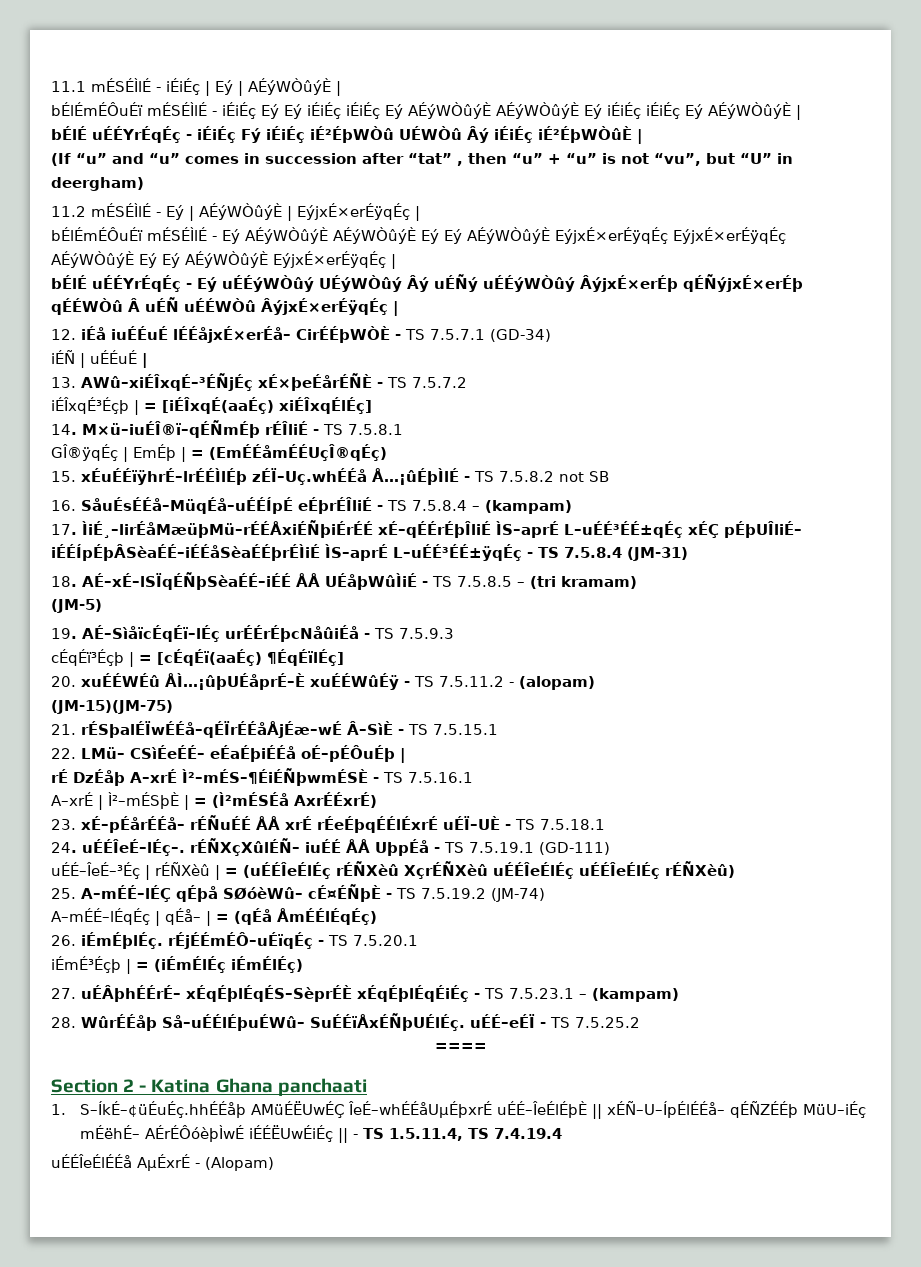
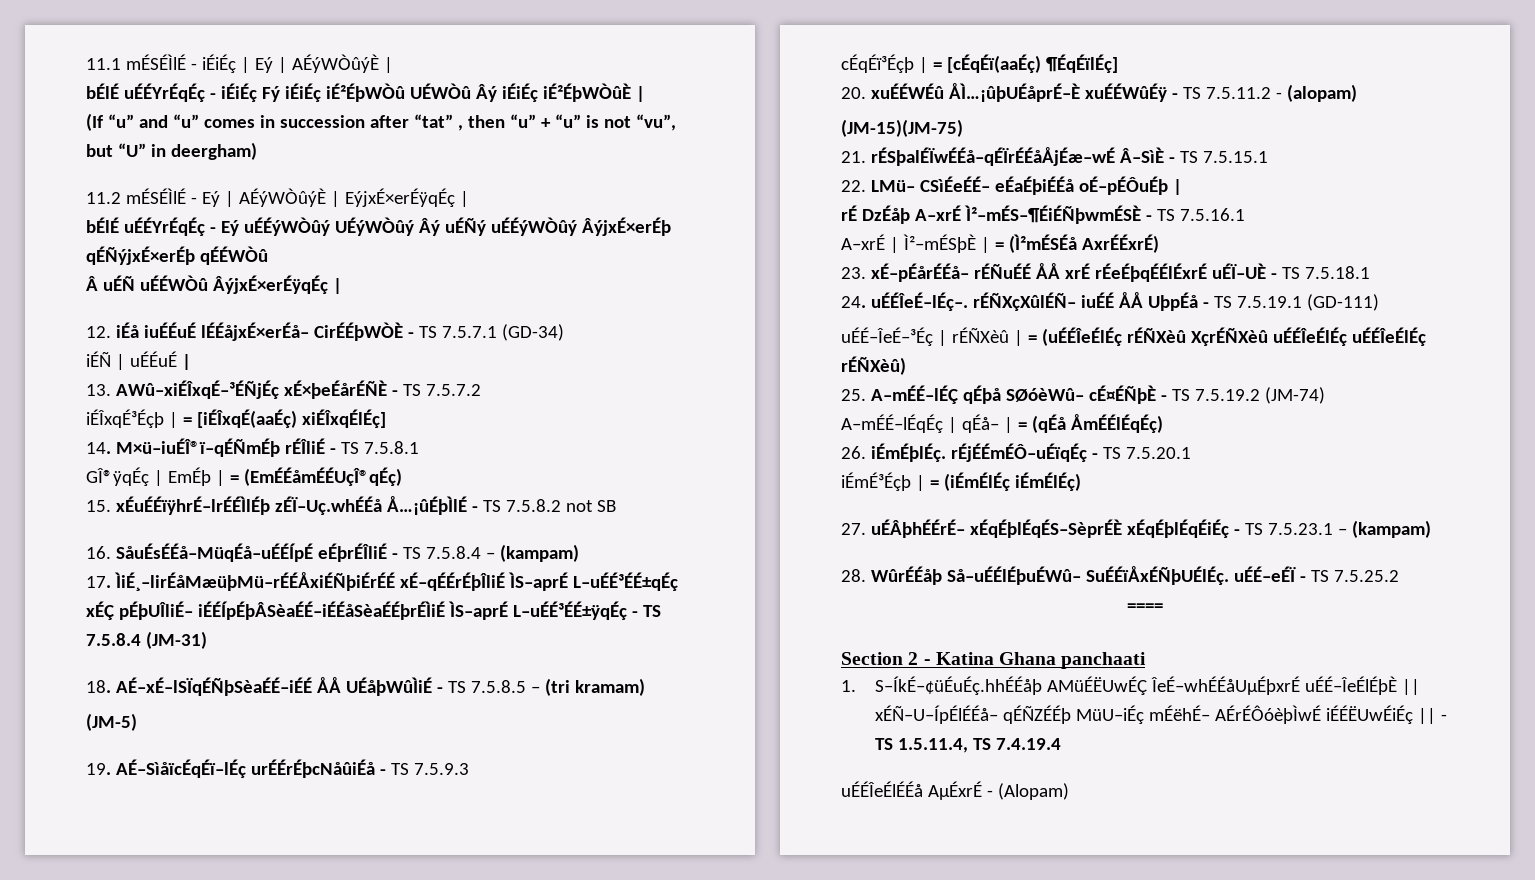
[51,102,801,120] // bÉlÉmÉÔuÉï mÉSÉÌlÉ - iÉiÉç Eý Eý iÉiÉç iÉiÉç Eý AÉýWÒûýÈ AÉýWÒûýÈ Eý iÉiÉç iÉiÉç Eý AÉýWÒûýÈ | -> (393, 65) none
[51,227,786,244] [51,251,396,269] // bÉlÉmÉÔuÉï mÉSÉÌlÉ - Eý AÉýWÒûýÈ AÉýWÒûýÈ Eý Eý AÉýWÒûýÈ EýjxÉ×erÉÿqÉç EýjxÉ×erÉÿqÉç AÉýWÒûýÈ Eý Eý AÉýWÒûýÈ EýjxÉ×erÉÿqÉç | -> (469, 199) none
(123, 306) none -> (268, 255) //

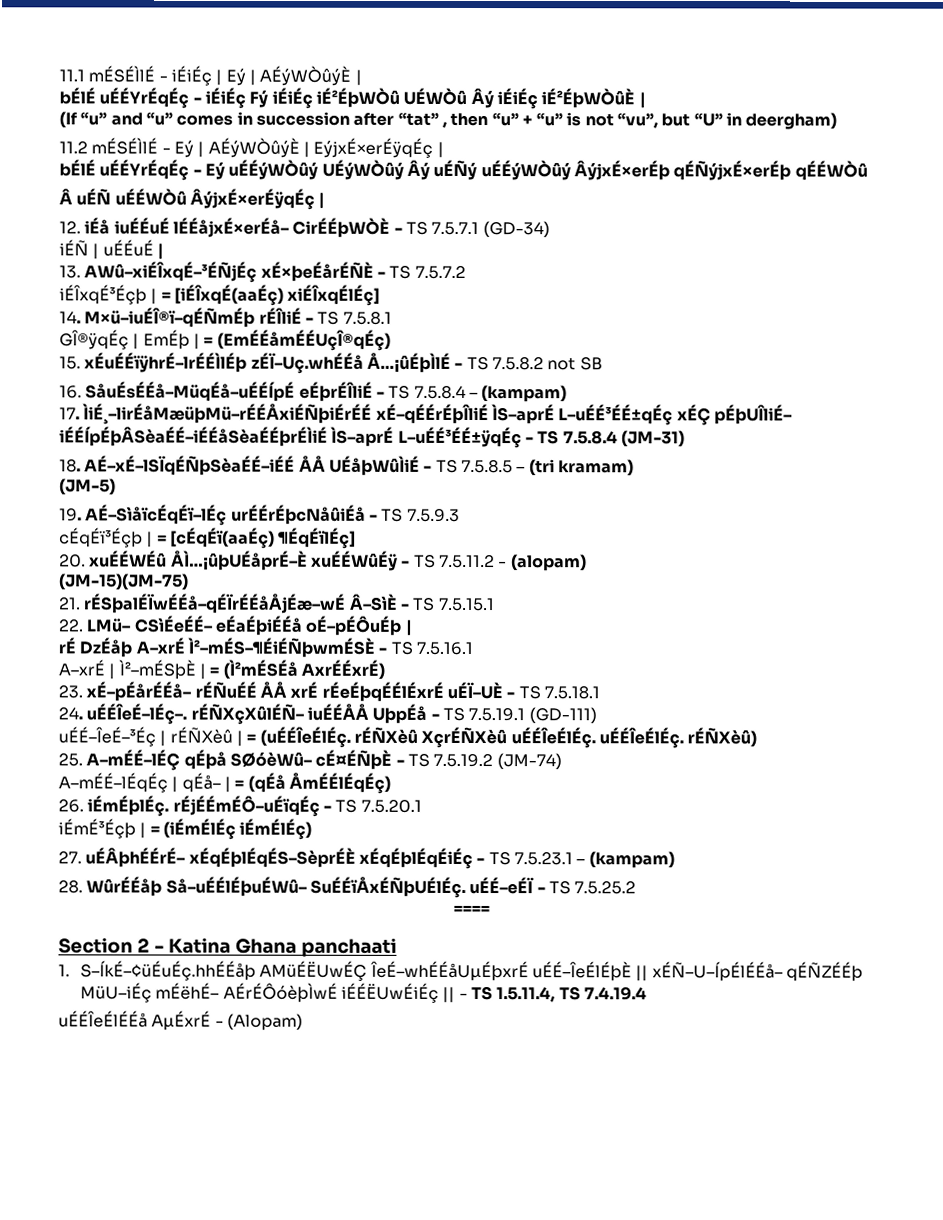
[1080,292,1143,308] iuÉÉ ÅÅ -> [306,703,369,721] iuÉÉÅÅ
[1041,327,1122,346] (uÉÉÎeÉlÉç -> [259,726,351,748] (uÉÉÎeÉlÉç.
[1272,327,1426,346] uÉÉÎeÉlÉç uÉÉÎeÉlÉç -> [510,727,684,749] uÉÉÎeÉlÉç. uÉÉÎeÉlÉç.

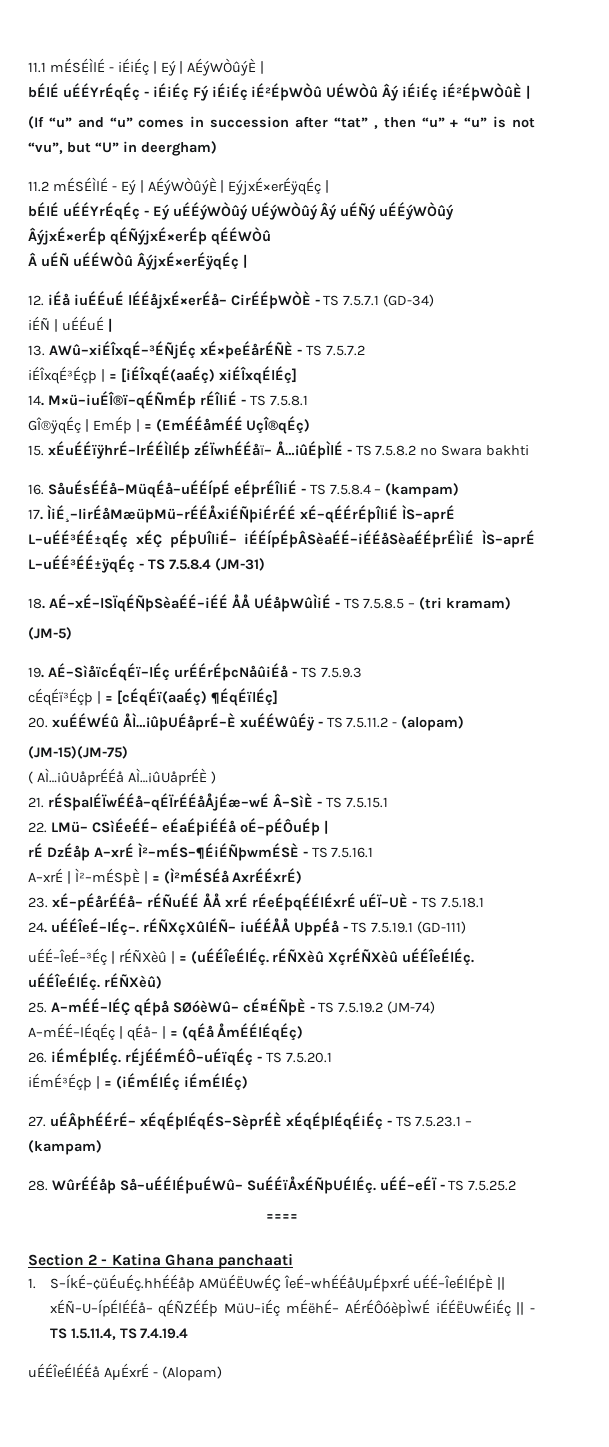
[216,329,391,351] (EmÉÉåmÉÉUçÎ®qÉç) -> [155,416,311,434] (EmÉÉåmÉÉ UçÎ®qÉç)
[250,352,364,374] zÉÏ–Uç.whÉÉå -> [193,441,272,456] zÉÏwhÉÉåï–
[547,357,603,371] not SB -> [420,445,530,456] no Swara bakhti
(189, 581) none -> [28,768,216,786] // ( AÌ…¡ûUåprÉÉå AÌ…¡ûUåprÉÈ )

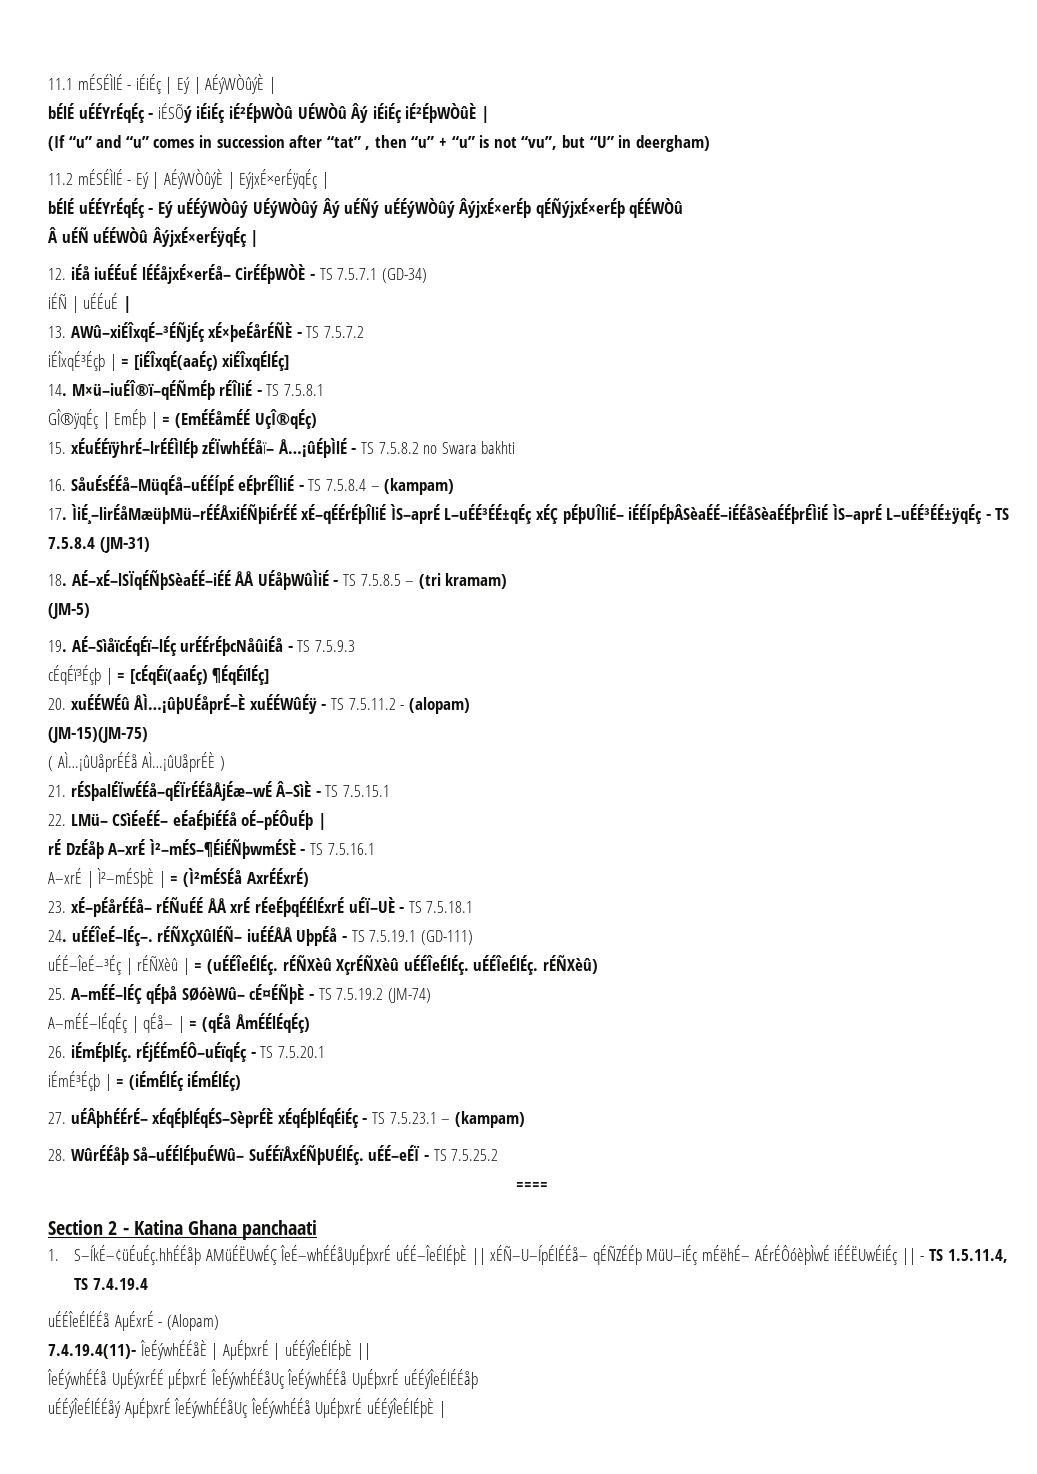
[152,83,209,101] iÉiÉç Fý -> [157,103,192,123] iÉSÕý
(222, 1373) none -> [48,1340,371,1360] [47,1369,478,1389] [48,1398,446,1418] // 7.4.19.4(11)- ÎeÉýwhÉÉåÈ | AµÉþxrÉ | uÉÉýÎeÉlÉþÈ || // ÎeÉýwhÉÉå UµÉýxrÉÉ µÉþxrÉ ÎeÉýwhÉÉåUç ÎeÉýwhÉÉå UµÉþxrÉ uÉÉýÎeÉlÉÉåþ // uÉÉýÎeÉlÉÉåý AµÉþxrÉ ÎeÉýwhÉÉåUç ÎeÉýwhÉÉå UµÉþxrÉ uÉÉýÎeÉlÉþÈ |

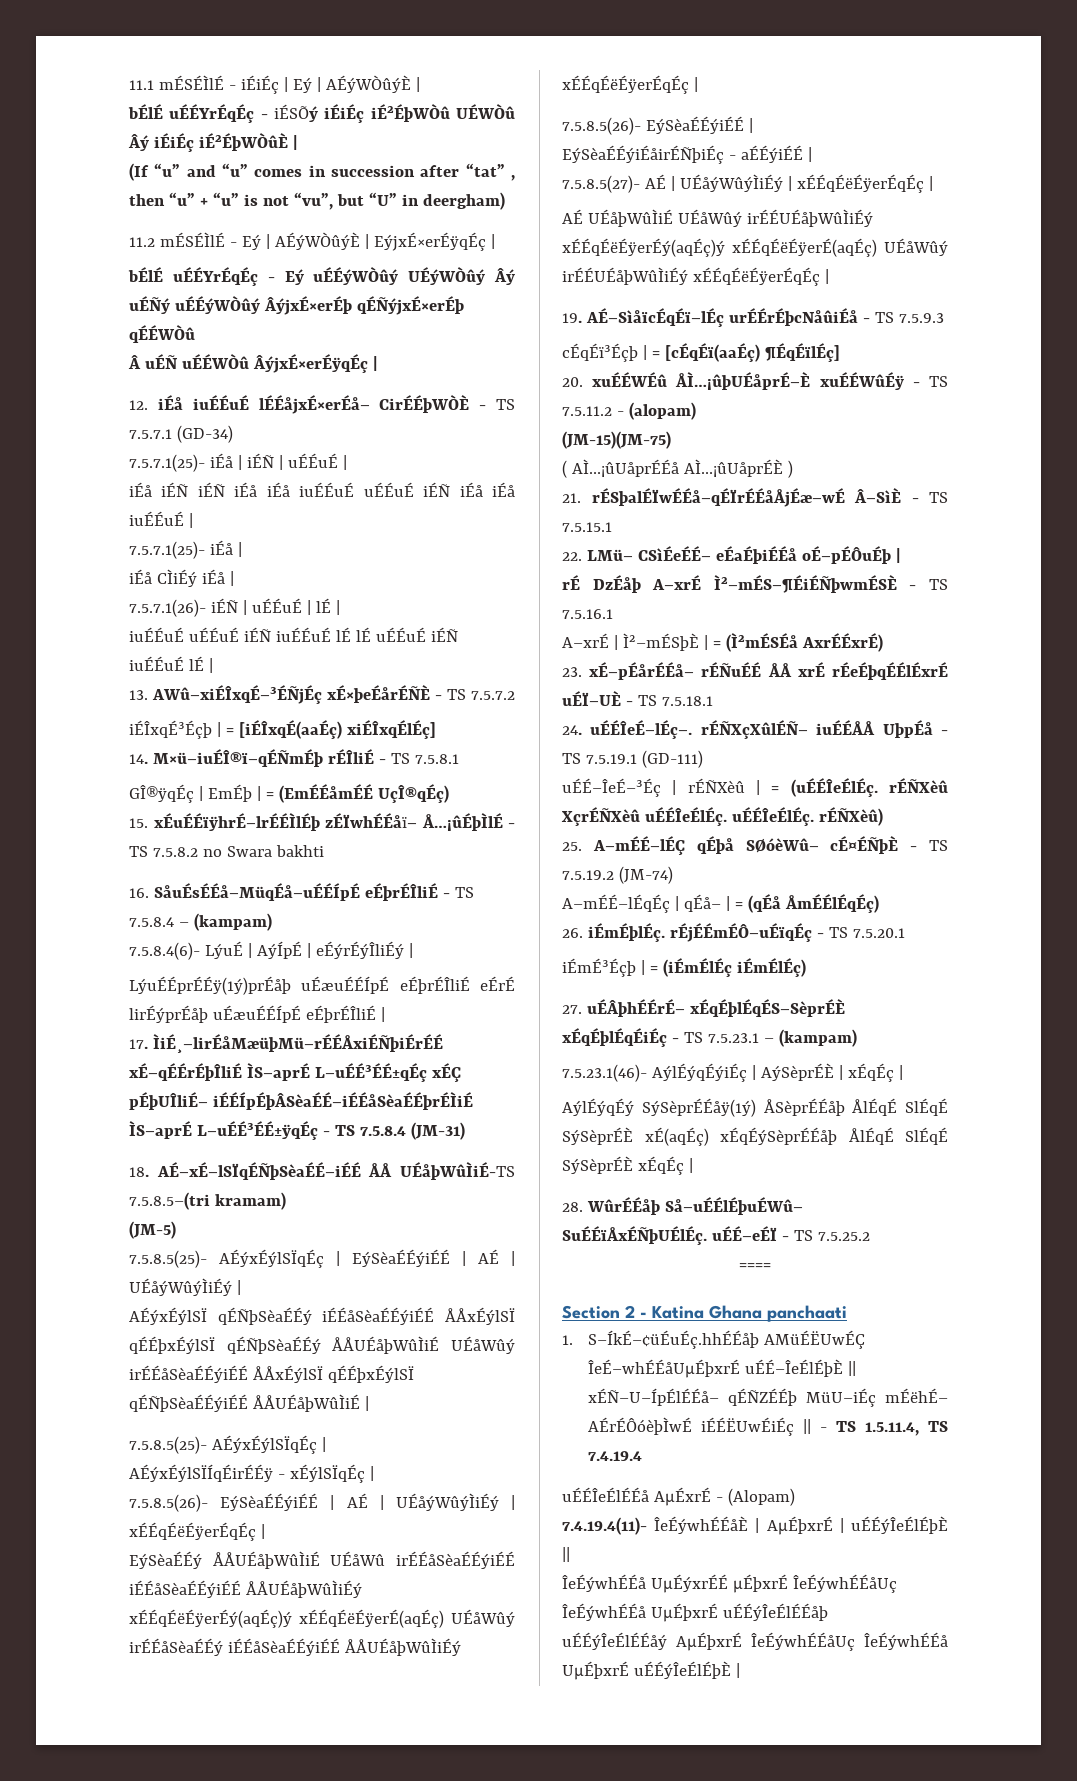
[48,293,132,313] iÉÑ | uÉÉuÉ | -> [129,453,347,472] [129,482,515,497] [129,511,193,528] [129,540,242,559] [129,569,234,587] [129,598,340,617] [129,627,458,642] [129,656,213,673] 7.5.7.1(25)- iÉå | iÉÑ | uÉÉuÉ | // iÉå iÉÑ iÉÑ iÉå iÉå iuÉÉuÉ uÉÉuÉ iÉÑ iÉå iÉå iuÉÉuÉ | // 7.5.7.1(25)- iÉå | // iÉå CÌiÉý iÉå | // 7.5.7.1(26)- iÉÑ | uÉÉuÉ | lÉ | // iuÉÉuÉ uÉÉuÉ iÉÑ iuÉÉuÉ lÉ lÉ uÉÉuÉ iÉÑ iuÉÉuÉ lÉ |
(455, 486) none -> [129,941,413,960] [129,976,515,995] [129,1005,385,1023] // 7.5.8.4(6)- LýuÉ | AýÍpÉ | eÉýrÉýÎliÉý | // LýuÉÉprÉÉÿ(1ý)prÉåþ uÉæuÉÉÍpÉ eÉþrÉÎliÉ eÉrÉ lirÉýprÉåþ uÉæuÉÉÍpÉ eÉþrÉÎliÉ |
[257,570,508,590] [48,603,90,619] UÉåþWûÌiÉ - TS 7.5.8.5 – (tri kramam) // (JM-5) -> [400,1162,515,1180] [129,1192,286,1210] [129,1221,176,1239] [129,1249,515,1268] [129,1278,241,1296] [129,1307,515,1325] [129,1336,515,1354] [129,1365,414,1383] [129,1394,369,1412] [129,1435,326,1454] [129,1464,374,1483] [129,1493,515,1512] [129,1522,265,1541] [129,1551,515,1569] [129,1580,362,1598] [129,1609,515,1628] [129,1638,461,1656] [562,75,698,94] [562,116,753,135] [562,145,812,164] [562,174,933,193] [562,209,873,227] [562,238,948,257] [562,267,829,286] UÉåþWûÌiÉ-TS 7.5.8.5–(tri kramam) // (JM-5) // 7.5.8.5(25)- AÉýxÉýlSÏqÉç | EýSèaÉÉýiÉÉ | AÉ | UÉåýWûýÌiÉý | // AÉýxÉýlSÏ qÉÑþSèaÉÉý iÉÉåSèaÉÉýiÉÉ ÅÅxÉýlSÏ qÉÉþxÉýlSÏ qÉÑþSèaÉÉý ÅÅUÉåþWûÌiÉ UÉåWûý irÉÉåSèaÉÉýiÉÉ ÅÅxÉýlSÏ qÉÉþxÉýlSÏ qÉÑþSèaÉÉýiÉÉ ÅÅUÉåþWûÌiÉ | // 7.5.8.5(25)- AÉýxÉýlSÏqÉç | // AÉýxÉýlSÏÍqÉirÉÉÿ - xÉýlSÏqÉç | // 7.5.8.5(26)- EýSèaÉÉýiÉÉ | AÉ | UÉåýWûýÌiÉý | xÉÉqÉëÉÿerÉqÉç | // EýSèaÉÉý ÅÅUÉåþWûÌiÉ UÉåWû irÉÉåSèaÉÉýiÉÉ iÉÉåSèaÉÉýiÉÉ ÅÅUÉåþWûÌiÉý xÉÉqÉëÉÿerÉý(aqÉç)ý xÉÉqÉëÉÿerÉ(aqÉç) UÉåWûý irÉÉåSèaÉÉý iÉÉåSèaÉÉýiÉÉ ÅÅUÉåþWûÌiÉý xÉÉqÉëÉÿerÉqÉç | // 7.5.8.5(26)- EýSèaÉÉýiÉÉ | // EýSèaÉÉýiÉåirÉÑþiÉç - aÉÉýiÉÉ | // 7.5.8.5(27)- AÉ | UÉåýWûýÌiÉý | xÉÉqÉëÉÿerÉqÉç | // AÉ UÉåþWûÌiÉ UÉåWûý irÉÉUÉåþWûÌiÉý xÉÉqÉëÉÿerÉý(aqÉç)ý xÉÉqÉëÉÿerÉ(aqÉç) UÉåWûý irÉÉUÉåþWûÌiÉý xÉÉqÉëÉÿerÉqÉç |
(525, 1119) none -> [562,1063,903,1082] [562,1098,948,1117] [562,1127,948,1146] [562,1156,693,1175] // 7.5.23.1(46)- AýlÉýqÉýiÉç | AýSèprÉÈ | xÉqÉç | // AýlÉýqÉý SýSèprÉÉåÿ(1ý) ÅSèprÉÉåþ ÅlÉqÉ SlÉqÉ SýSèprÉÈ xÉ(aqÉç) xÉqÉýSèprÉÉåþ ÅlÉqÉ SlÉqÉ SýSèprÉÈ xÉqÉç |

